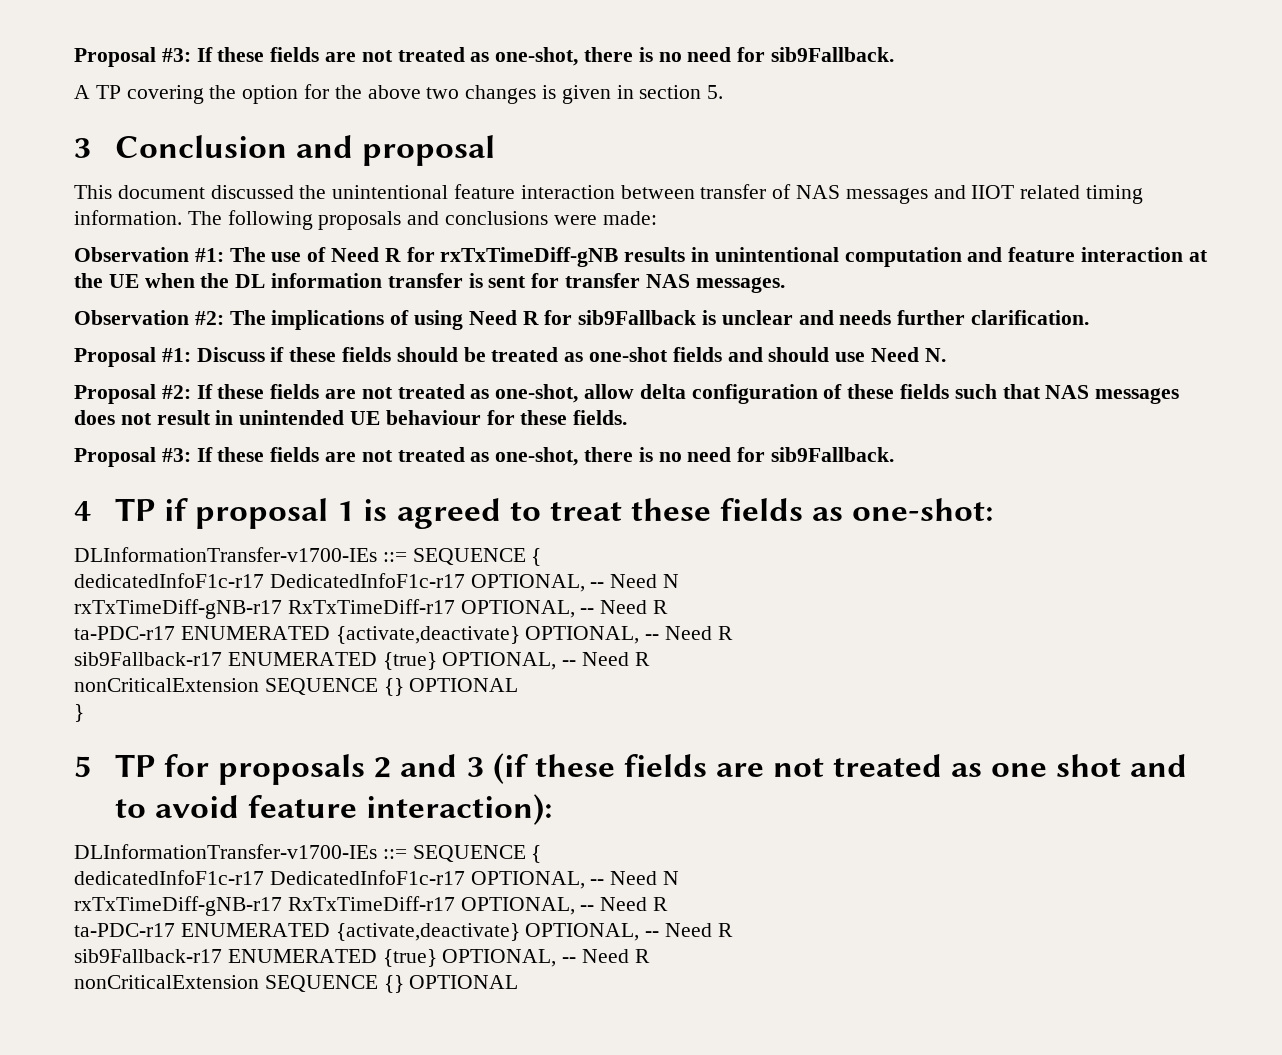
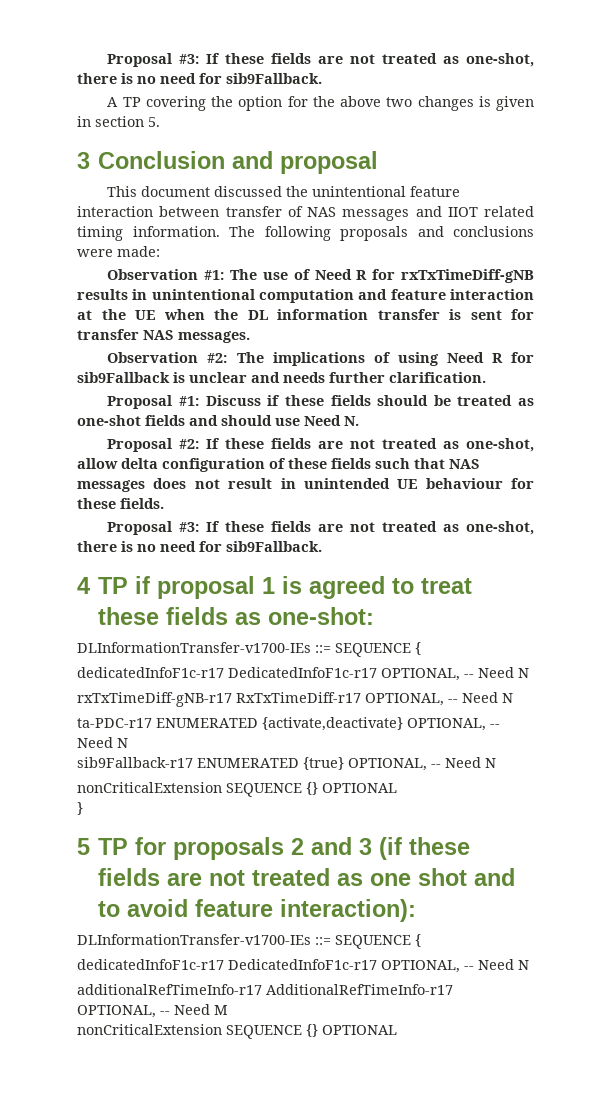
[653,600,669,614] [74,626,733,644] [74,652,650,670] R // ta-PDC-r17 ENUMERATED {activate,deactivate} OPTIONAL, -- Need R // sib9Fallback-r17 ENUMERATED {true} OPTIONAL, -- Need R -> [502,693,513,703] [77,717,500,731] [77,737,128,748] [77,757,496,771] N // ta-PDC-r17 ENUMERATED {activate,deactivate} OPTIONAL, -- Need N // sib9Fallback-r17 ENUMERATED {true} OPTIONAL, -- Need N
[74,896,669,916] [74,923,733,941] [74,949,650,967] rxTxTimeDiff-gNB-r17 RxTxTimeDiff-r17 OPTIONAL, -- Need R // ta-PDC-r17 ENUMERATED {activate,deactivate} OPTIONAL, -- Need R // sib9Fallback-r17 ENUMERATED {true} OPTIONAL, -- Need R -> [77,984,453,995] [77,1004,228,1018] additionalRefTimeInfo-r17 AdditionalRefTimeInfo-r17 OPTIONAL, -- Need M

